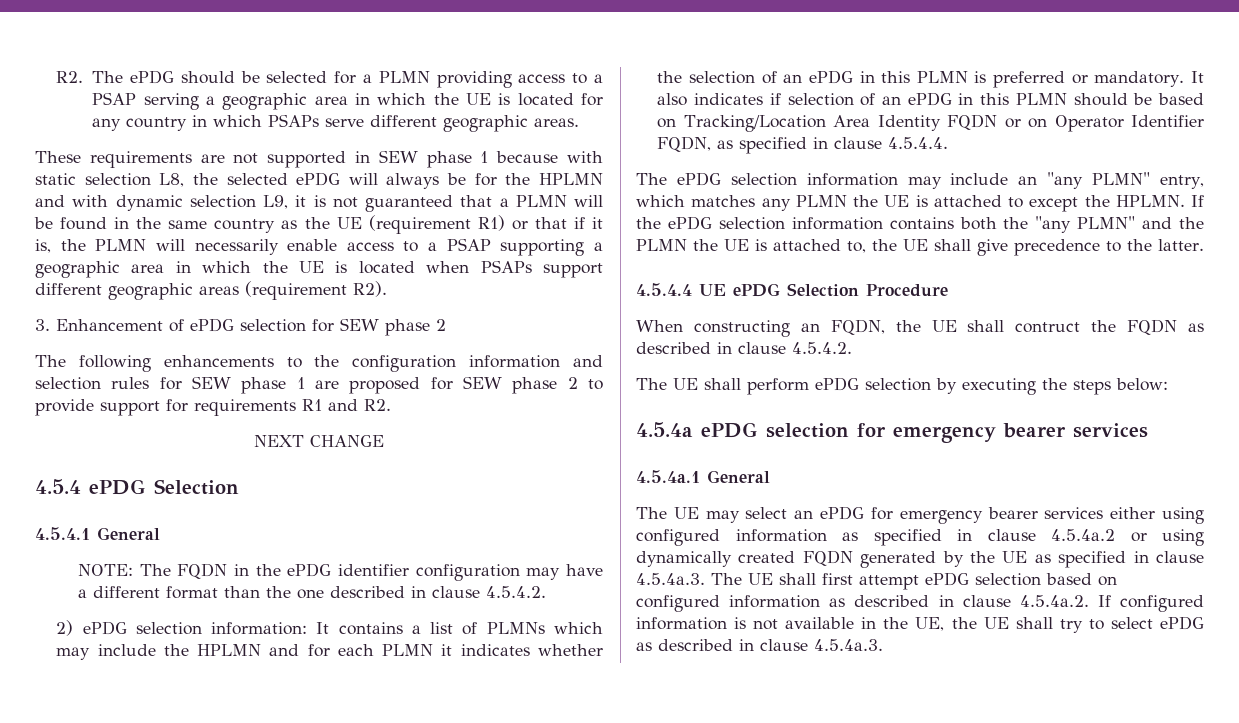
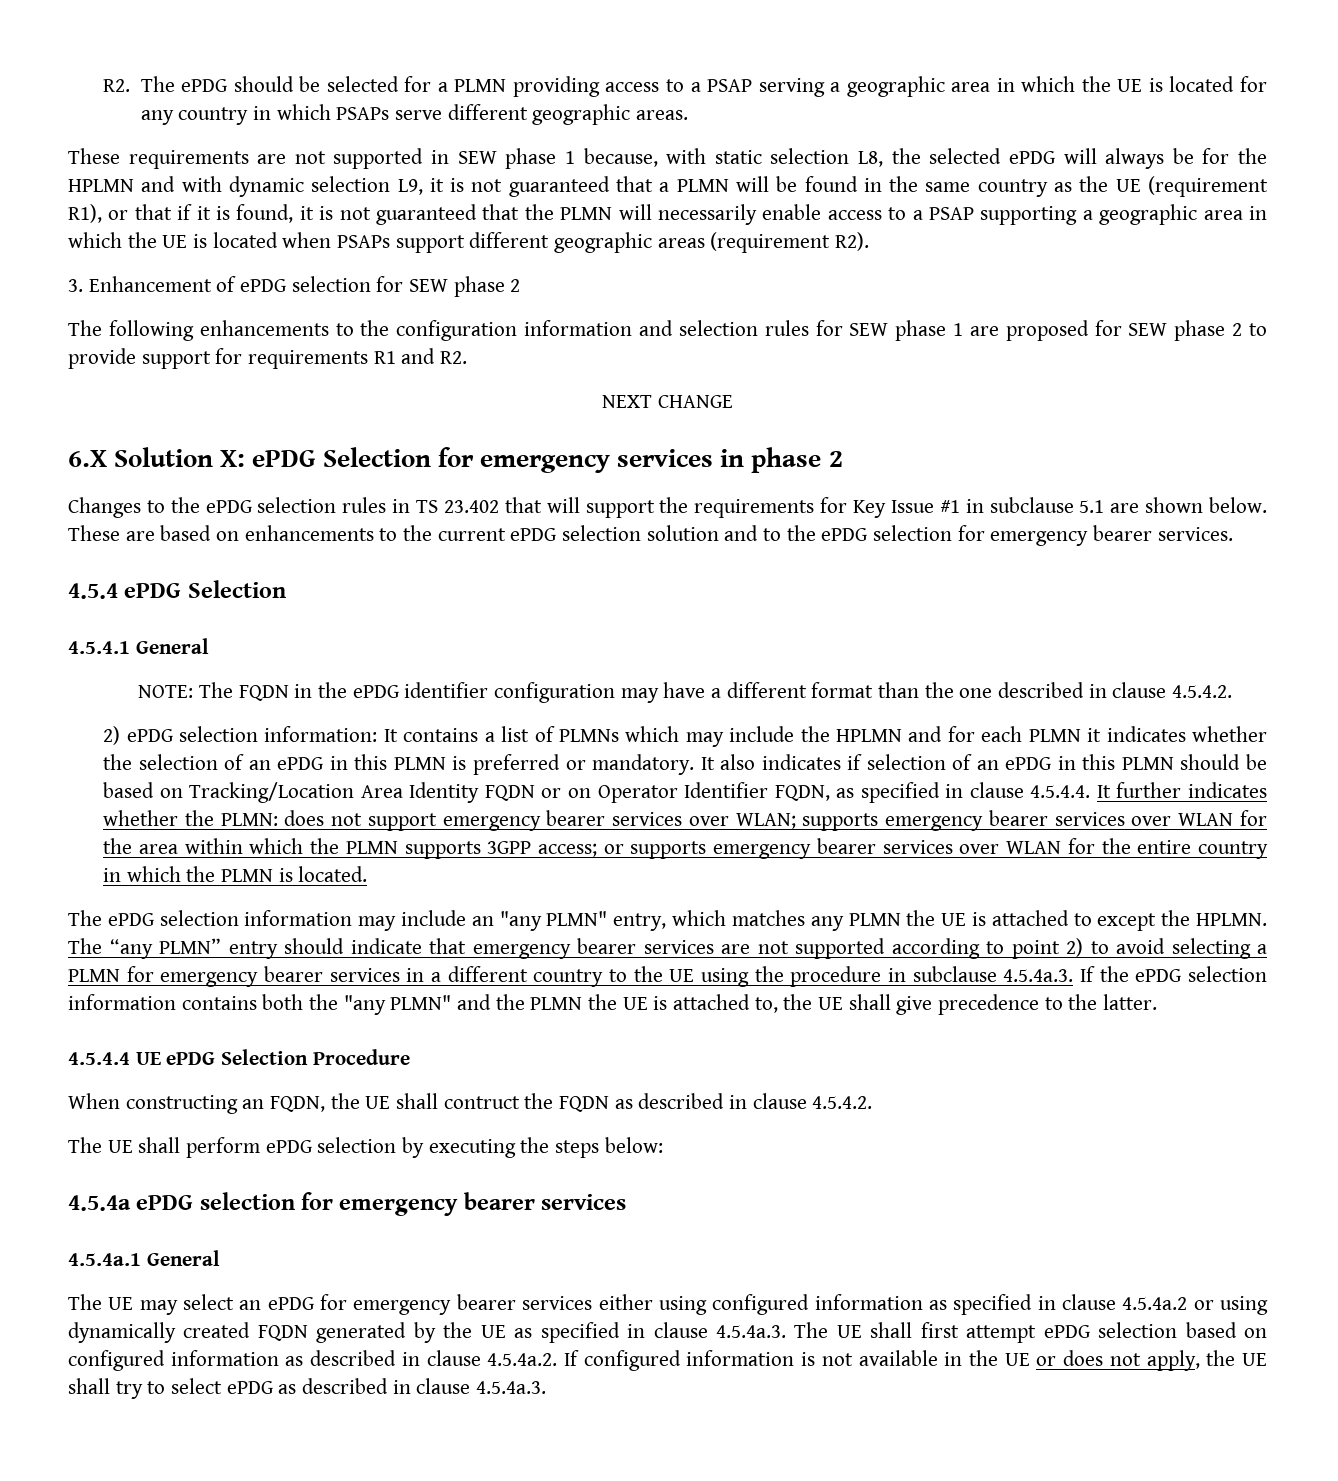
[496,151,559,163] because -> [583,148,658,167] because,
[477,215,505,231] R1) -> [68,204,102,223] R1),
[35,239,51,253] is, -> [216,204,520,225] is found, it is not guaranteed that
(384, 441) none -> [68,447,843,473] [68,497,1267,518] [68,525,1233,546] // 6.X Solution X: ePDG Selection for emergency services in phase 2 // Changes to the ePDG selection rules in TS 23.402 that will support the requirements for Key Issue #1 in subclause 5.1 are shown below. These are based on enhancements to the current ePDG selection solution and to the ePDG selection for emergency bearer services.
(949, 143) none -> [1096,782,1267,798] [103,810,1267,831] [103,838,1268,859] [103,866,368,882] It further indicates whether the PLMN: does not support emergency bearer services over WLAN; supports emergency bearer services over WLAN for the area within which the PLMN supports 3GPP access; or supports emergency bearer services over WLAN for the entire country in which the PLMN is located.
(1185, 201) none -> [68,938,1267,959] [68,966,1074,987] The “any PLMN” entry should indicate that emergency bearer services are not supported according to point 2) to avoid selecting a PLMN for emergency bearer services in a different country to the UE using the procedure in subclause 4.5.4a.3.
[915,617,945,631] UE, -> [1004,1350,1200,1371] UE or does not apply,

